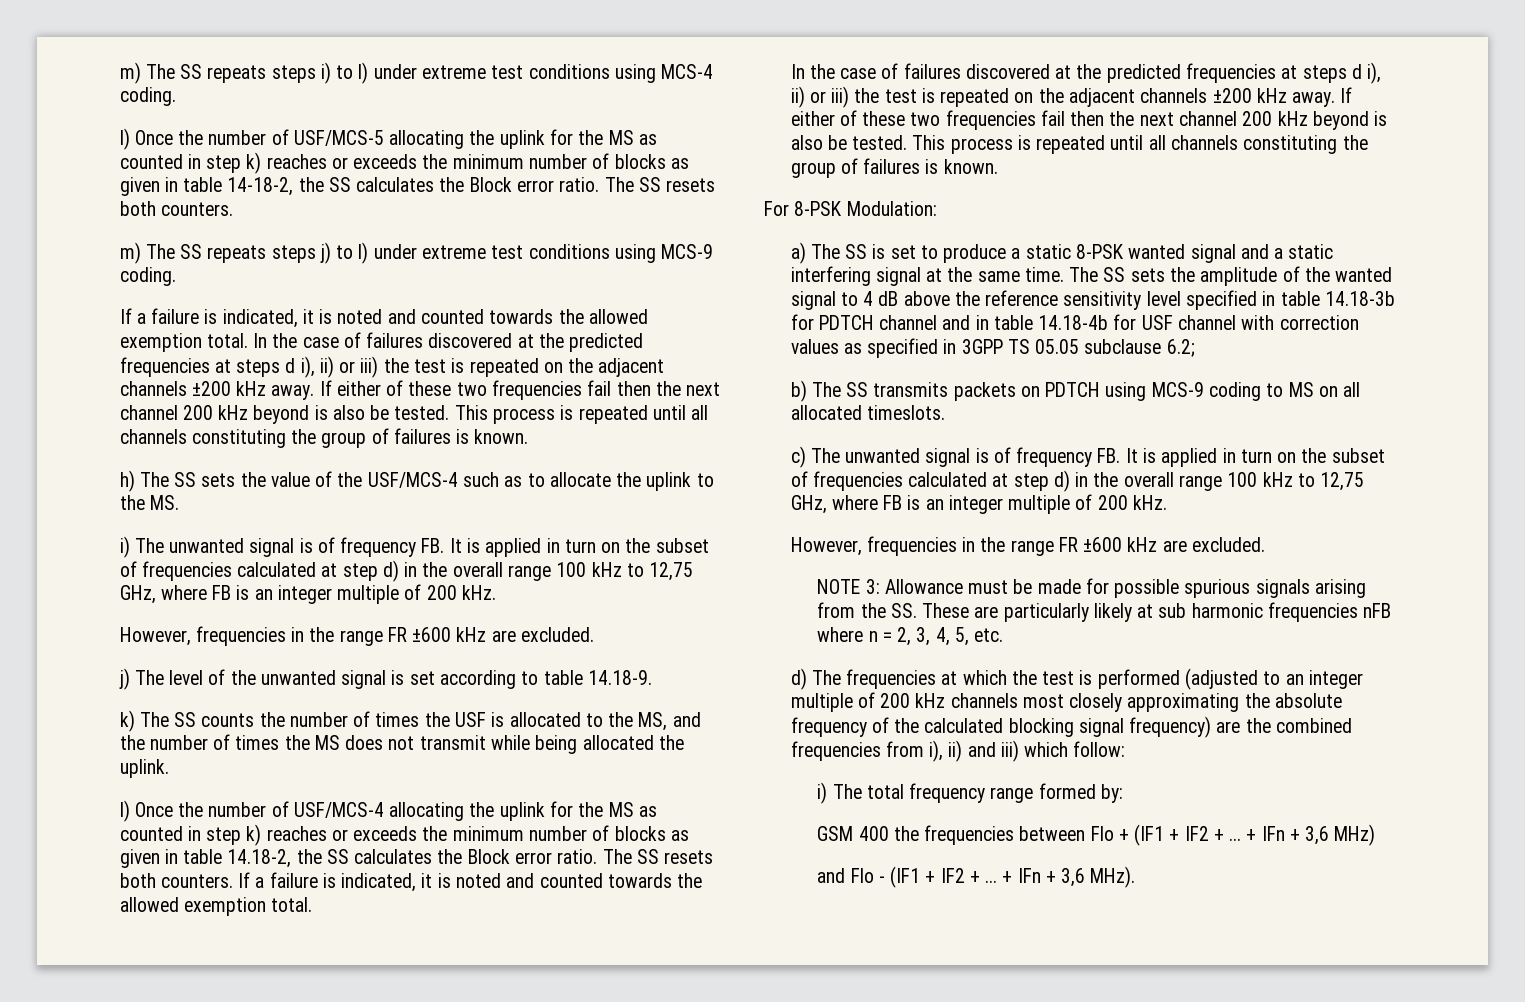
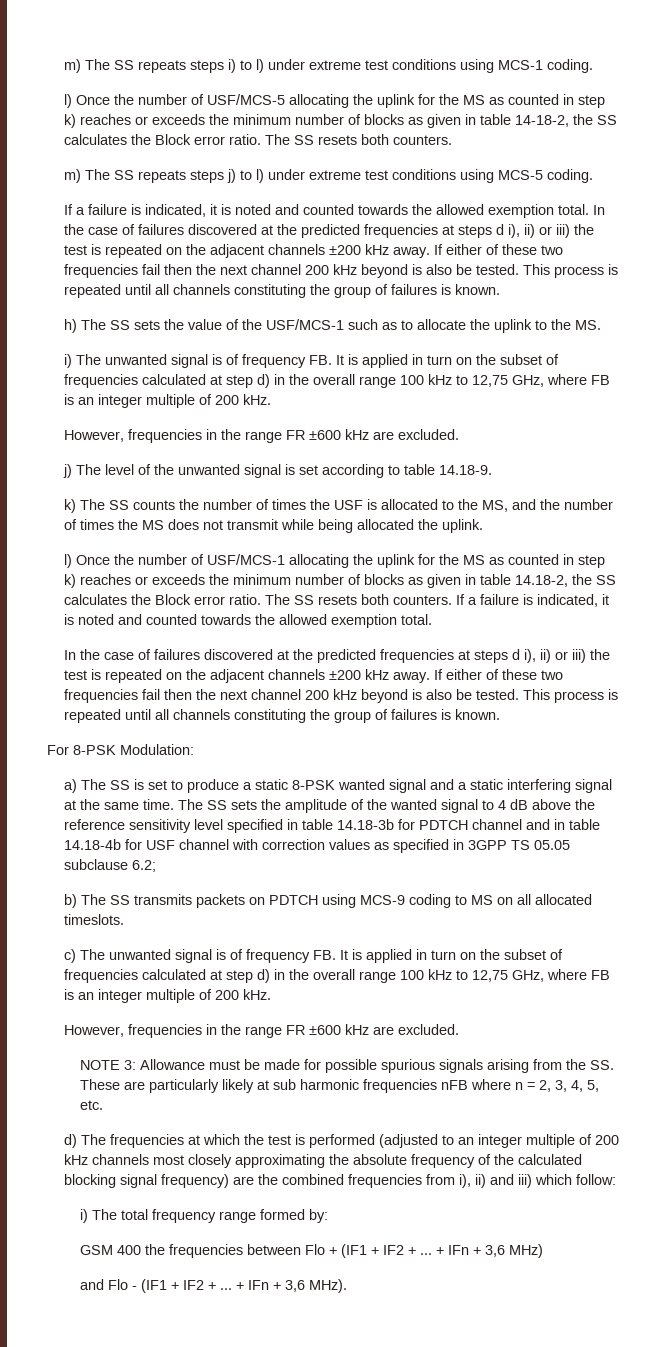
[661,64,714,79] MCS-4 -> [497,60,543,70] MCS-1
[661,244,714,259] MCS-9 -> [497,170,543,180] MCS-5
[367,472,458,488] USF/MCS-4 -> [265,319,344,330] USF/MCS-1
[293,802,384,818] USF/MCS-4 -> [206,554,285,565] USF/MCS-1

